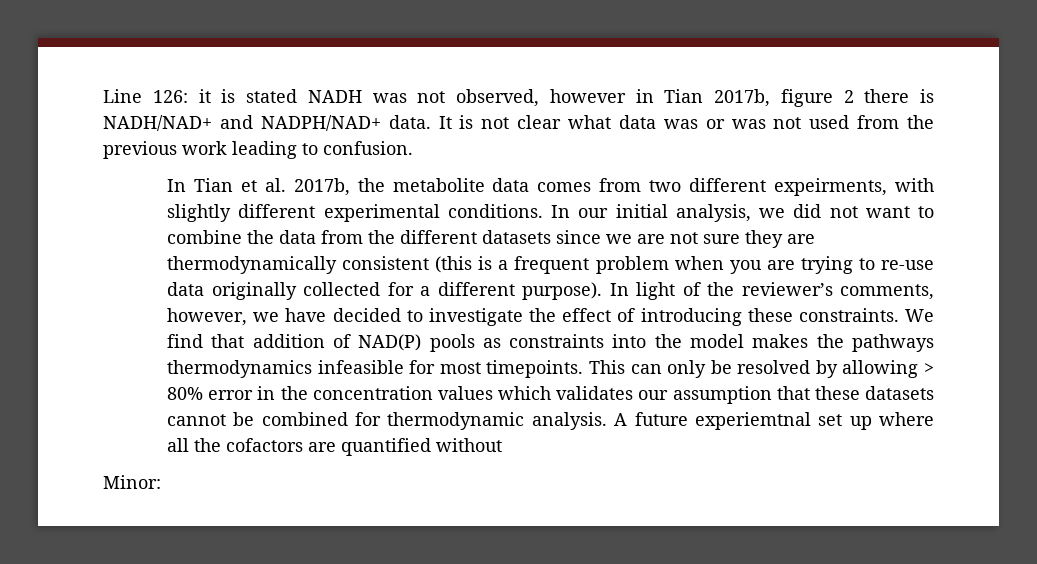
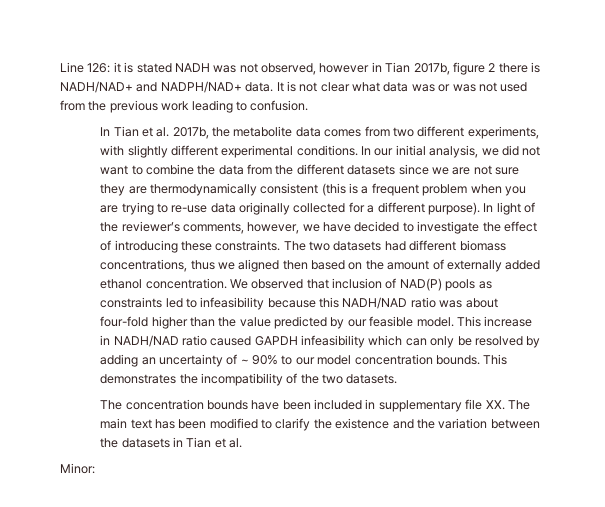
[774,178,888,196] expeirments, -> [467,126,539,139] experiments,
[904,309,934,322] [167,334,325,348] We find that addition -> [283,240,506,251] [100,259,541,272] [100,278,383,289] The two datasets had different biomass concentrations, thus we aligned then based on the amount of externally added ethanol concentration. We observed that inclusion
[612,334,935,352] [167,360,625,378] into the model makes the pathways thermodynamics infeasible for most timepoints. This -> [165,297,498,310] [100,316,533,329] [100,335,403,348] led to infeasibility because this NADH/NAD ratio was about four-fold higher than the value predicted by our feasible model. This increase in NADH/NAD ratio caused GAPDH infeasibility which
[842,360,934,378] [167,386,934,404] [167,412,935,430] [167,438,503,456] allowing > 80% error in the concentration values which validates our assumption that these datasets cannot be combined for thermodynamic analysis. A future experiemtnal set up where all the cofactors are quantified without -> [100,354,508,367] [100,373,398,386] [100,399,530,412] [100,418,540,431] [100,437,243,448] adding an uncertainty of ~ 90% to our model concentration bounds. This demonstrates the incompatibility of the two datasets. // The concentration bounds have been included in supplementary file XX. The main text has been modified to clarify the existence and the variation between the datasets in Tian et al.

